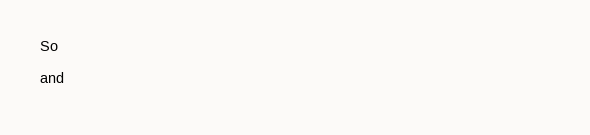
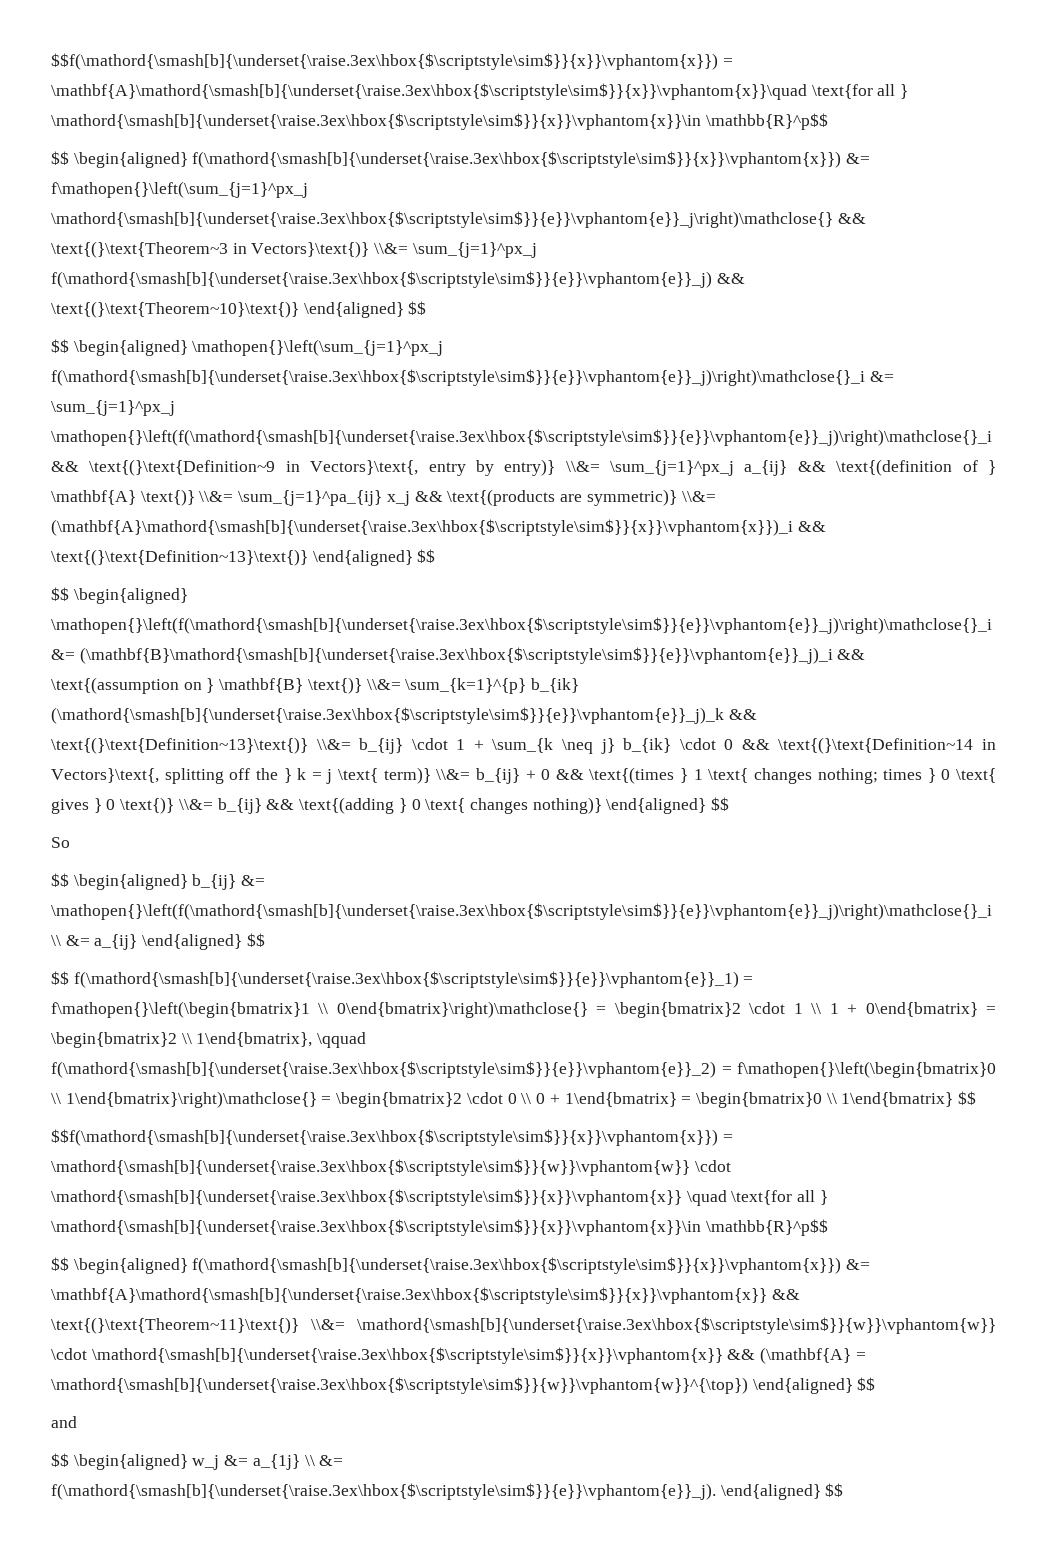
[40,41,58,51] [40,72,64,83] So // and -> [51,53,733,70] [51,83,909,100] [51,113,828,130] [51,151,871,168] [51,181,308,198] [51,211,866,228] [51,241,537,258] [51,271,745,288] [51,301,427,318] [51,339,444,356] [51,369,894,386] [51,400,175,416] [51,429,992,446] [51,459,996,476] [51,489,716,506] [51,519,826,536] [51,549,436,566] [51,587,188,604] [51,617,992,634] [51,647,866,664] [51,677,580,694] [51,707,757,724] [51,737,996,754] [51,767,996,784] [51,797,730,814] [51,837,70,848] [51,873,266,890] [51,903,992,920] [51,933,265,950] [51,971,754,988] [51,1001,997,1018] [51,1032,367,1048] [51,1061,996,1078] [51,1091,977,1108] [51,1129,733,1146] [51,1159,731,1176] [51,1189,828,1206] [51,1219,828,1236] [51,1257,871,1274] [51,1287,800,1304] [51,1317,996,1334] [51,1347,866,1364] [51,1377,876,1394] [51,1416,77,1428] [51,1453,344,1470] [51,1483,844,1500] $$f(\mathord{\smash[b]{\underset{\raise.3ex\hbox{$\scriptstyle\sim$}}{x}}\vphantom{x}}) = \mathbf{A}\mathord{\smash[b]{\underset{\raise.3ex\hbox{$\scriptstyle\sim$}}{x}}\vphantom{x}}\quad \text{for all } \mathord{\smash[b]{\underset{\raise.3ex\hbox{$\scriptstyle\sim$}}{x}}\vphantom{x}}\in \mathbb{R}^p$$ // $$ \begin{aligned} f(\mathord{\smash[b]{\underset{\raise.3ex\hbox{$\scriptstyle\sim$}}{x}}\vphantom{x}}) &= f\mathopen{}\left(\sum_{j=1}^px_j \mathord{\smash[b]{\underset{\raise.3ex\hbox{$\scriptstyle\sim$}}{e}}\vphantom{e}}_j\right)\mathclose{} && \text{(}\text{Theorem~3 in Vectors}\text{)} \\&= \sum_{j=1}^px_j f(\mathord{\smash[b]{\underset{\raise.3ex\hbox{$\scriptstyle\sim$}}{e}}\vphantom{e}}_j) && \text{(}\text{Theorem~10}\text{)} \end{aligned} $$ // $$ \begin{aligned} \mathopen{}\left(\sum_{j=1}^px_j f(\mathord{\smash[b]{\underset{\raise.3ex\hbox{$\scriptstyle\sim$}}{e}}\vphantom{e}}_j)\right)\mathclose{}_i &= \sum_{j=1}^px_j \mathopen{}\left(f(\mathord{\smash[b]{\underset{\raise.3ex\hbox{$\scriptstyle\sim$}}{e}}\vphantom{e}}_j)\right)\mathclose{}_i && \text{(}\text{Definition~9 in Vectors}\text{, entry by entry)} \\&= \sum_{j=1}^px_j a_{ij} && \text{(definition of } \mathbf{A} \text{)} \\&= \sum_{j=1}^pa_{ij} x_j && \text{(products are symmetric)} \\&= (\mathbf{A}\mathord{\smash[b]{\underset{\raise.3ex\hbox{$\scriptstyle\sim$}}{x}}\vphantom{x}})_i && \text{(}\text{Definition~13}\text{)} \end{aligned} $$ // $$ \begin{aligned} \mathopen{}\left(f(\mathord{\smash[b]{\underset{\raise.3ex\hbox{$\scriptstyle\sim$}}{e}}\vphantom{e}}_j)\right)\mathclose{}_i &= (\mathbf{B}\mathord{\smash[b]{\underset{\raise.3ex\hbox{$\scriptstyle\sim$}}{e}}\vphantom{e}}_j)_i && \text{(assumption on } \mathbf{B} \text{)} \\&= \sum_{k=1}^{p} b_{ik} (\mathord{\smash[b]{\underset{\raise.3ex\hbox{$\scriptstyle\sim$}}{e}}\vphantom{e}}_j)_k && \text{(}\text{Definition~13}\text{)} \\&= b_{ij} \cdot 1 + \sum_{k \neq j} b_{ik} \cdot 0 && \text{(}\text{Definition~14 in Vectors}\text{, splitting off the } k = j \text{ term)} \\&= b_{ij} + 0 && \text{(times } 1 \text{ changes nothing; times } 0 \text{ gives } 0 \text{)} \\&= b_{ij} && \text{(adding } 0 \text{ changes nothing)} \end{aligned} $$ // So // $$ \begin{aligned} b_{ij} &= \mathopen{}\left(f(\mathord{\smash[b]{\underset{\raise.3ex\hbox{$\scriptstyle\sim$}}{e}}\vphantom{e}}_j)\right)\mathclose{}_i \\ &= a_{ij} \end{aligned} $$ // $$ f(\mathord{\smash[b]{\underset{\raise.3ex\hbox{$\scriptstyle\sim$}}{e}}\vphantom{e}}_1) = f\mathopen{}\left(\begin{bmatrix}1 \\ 0\end{bmatrix}\right)\mathclose{} = \begin{bmatrix}2 \cdot 1 \\ 1 + 0\end{bmatrix} = \begin{bmatrix}2 \\ 1\end{bmatrix}, \qquad f(\mathord{\smash[b]{\underset{\raise.3ex\hbox{$\scriptstyle\sim$}}{e}}\vphantom{e}}_2) = f\mathopen{}\left(\begin{bmatrix}0 \\ 1\end{bmatrix}\right)\mathclose{} = \begin{bmatrix}2 \cdot 0 \\ 0 + 1\end{bmatrix} = \begin{bmatrix}0 \\ 1\end{bmatrix} $$ // $$f(\mathord{\smash[b]{\underset{\raise.3ex\hbox{$\scriptstyle\sim$}}{x}}\vphantom{x}}) = \mathord{\smash[b]{\underset{\raise.3ex\hbox{$\scriptstyle\sim$}}{w}}\vphantom{w}} \cdot \mathord{\smash[b]{\underset{\raise.3ex\hbox{$\scriptstyle\sim$}}{x}}\vphantom{x}} \quad \text{for all } \mathord{\smash[b]{\underset{\raise.3ex\hbox{$\scriptstyle\sim$}}{x}}\vphantom{x}}\in \mathbb{R}^p$$ // $$ \begin{aligned} f(\mathord{\smash[b]{\underset{\raise.3ex\hbox{$\scriptstyle\sim$}}{x}}\vphantom{x}}) &= \mathbf{A}\mathord{\smash[b]{\underset{\raise.3ex\hbox{$\scriptstyle\sim$}}{x}}\vphantom{x}} && \text{(}\text{Theorem~11}\text{)} \\&= \mathord{\smash[b]{\underset{\raise.3ex\hbox{$\scriptstyle\sim$}}{w}}\vphantom{w}} \cdot \mathord{\smash[b]{\underset{\raise.3ex\hbox{$\scriptstyle\sim$}}{x}}\vphantom{x}} && (\mathbf{A} = \mathord{\smash[b]{\underset{\raise.3ex\hbox{$\scriptstyle\sim$}}{w}}\vphantom{w}}^{\top}) \end{aligned} $$ // and // $$ \begin{aligned} w_j &= a_{1j} \\ &= f(\mathord{\smash[b]{\underset{\raise.3ex\hbox{$\scriptstyle\sim$}}{e}}\vphantom{e}}_j). \end{aligned} $$

